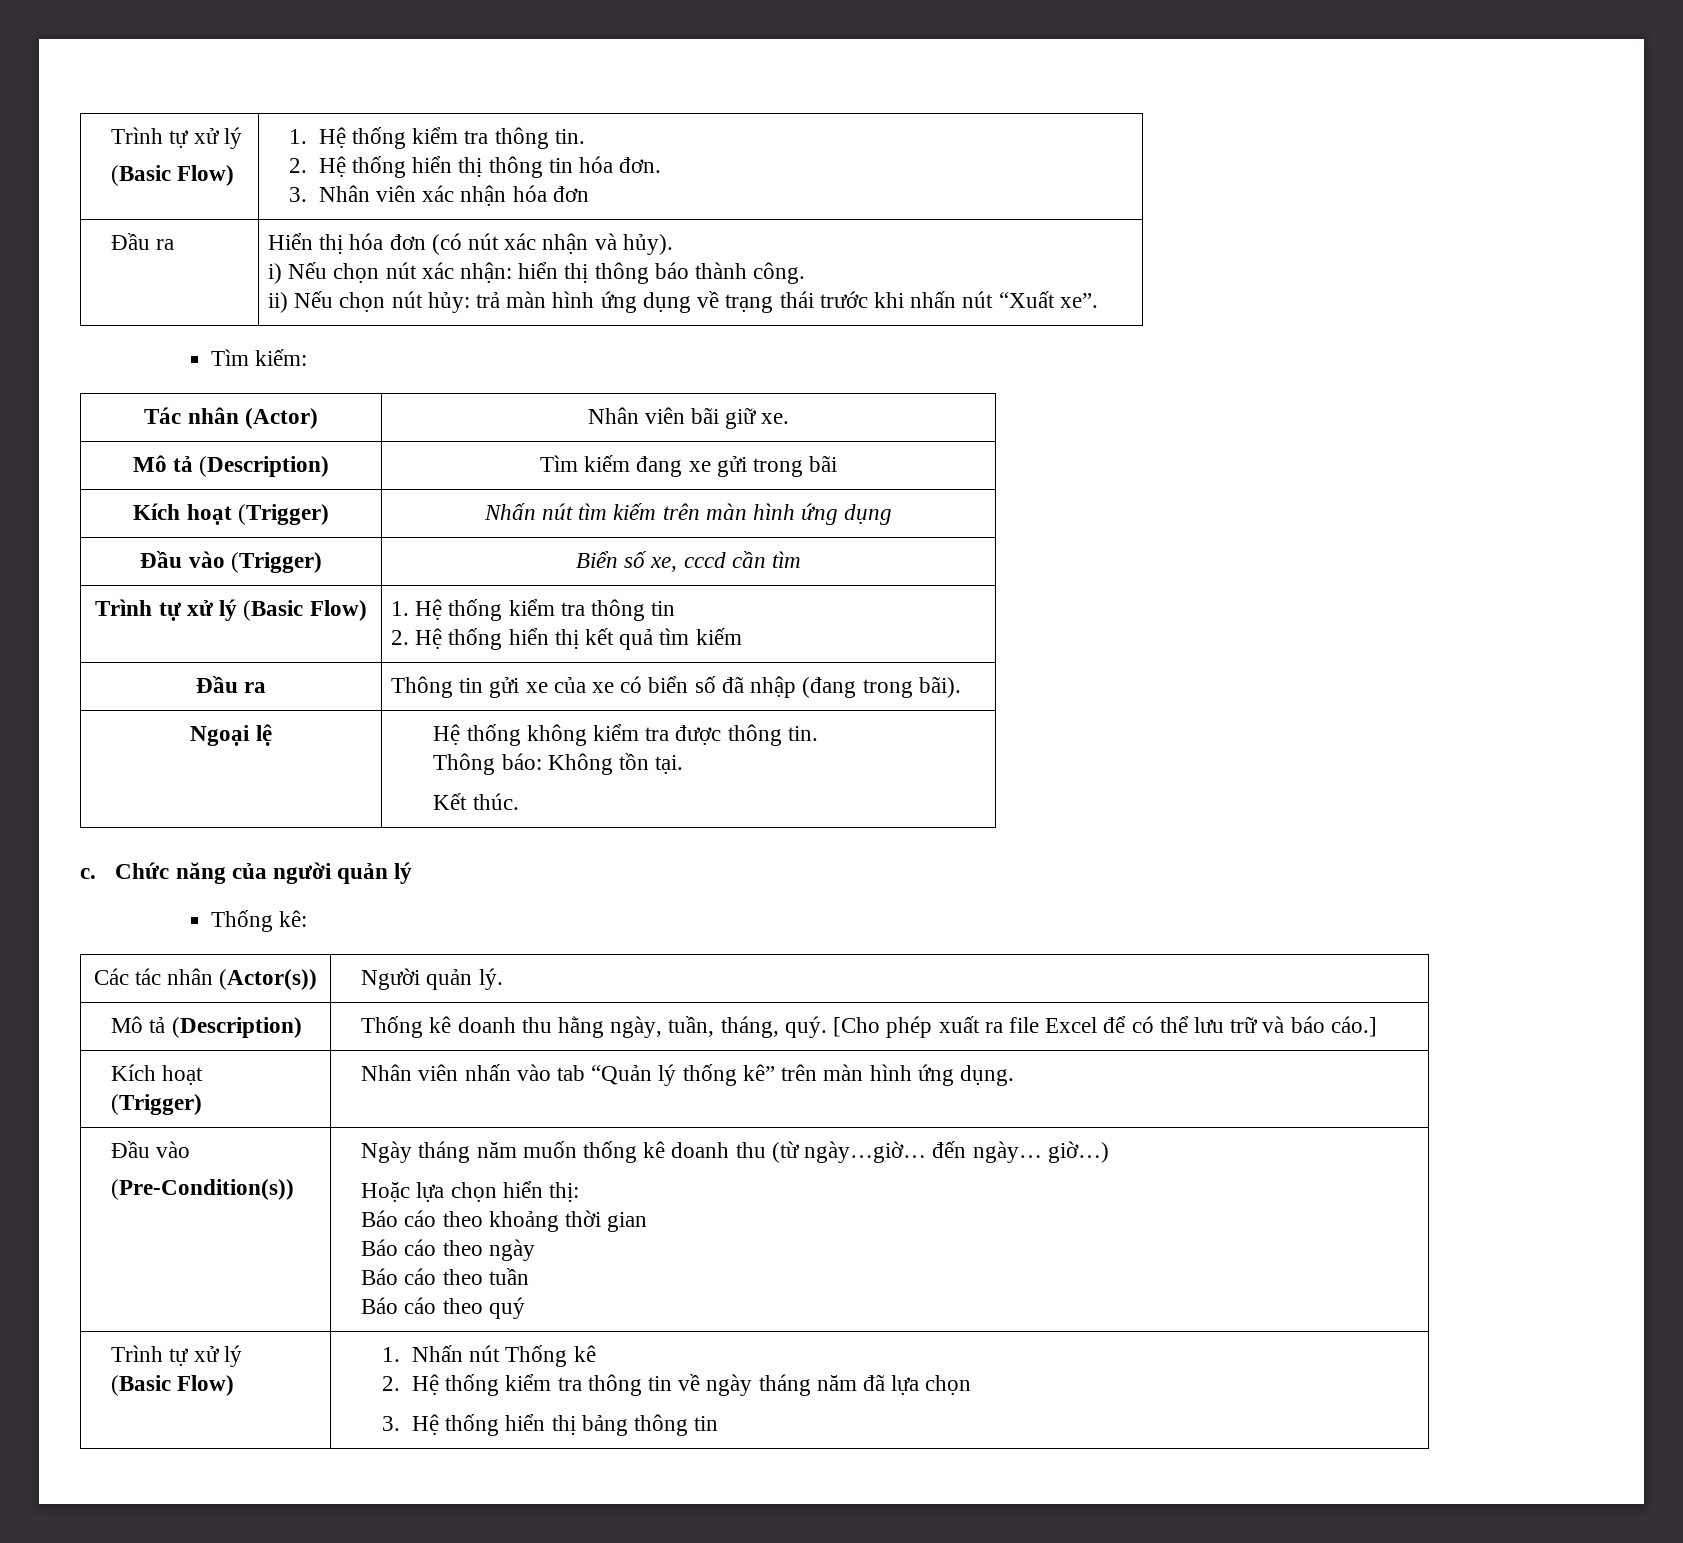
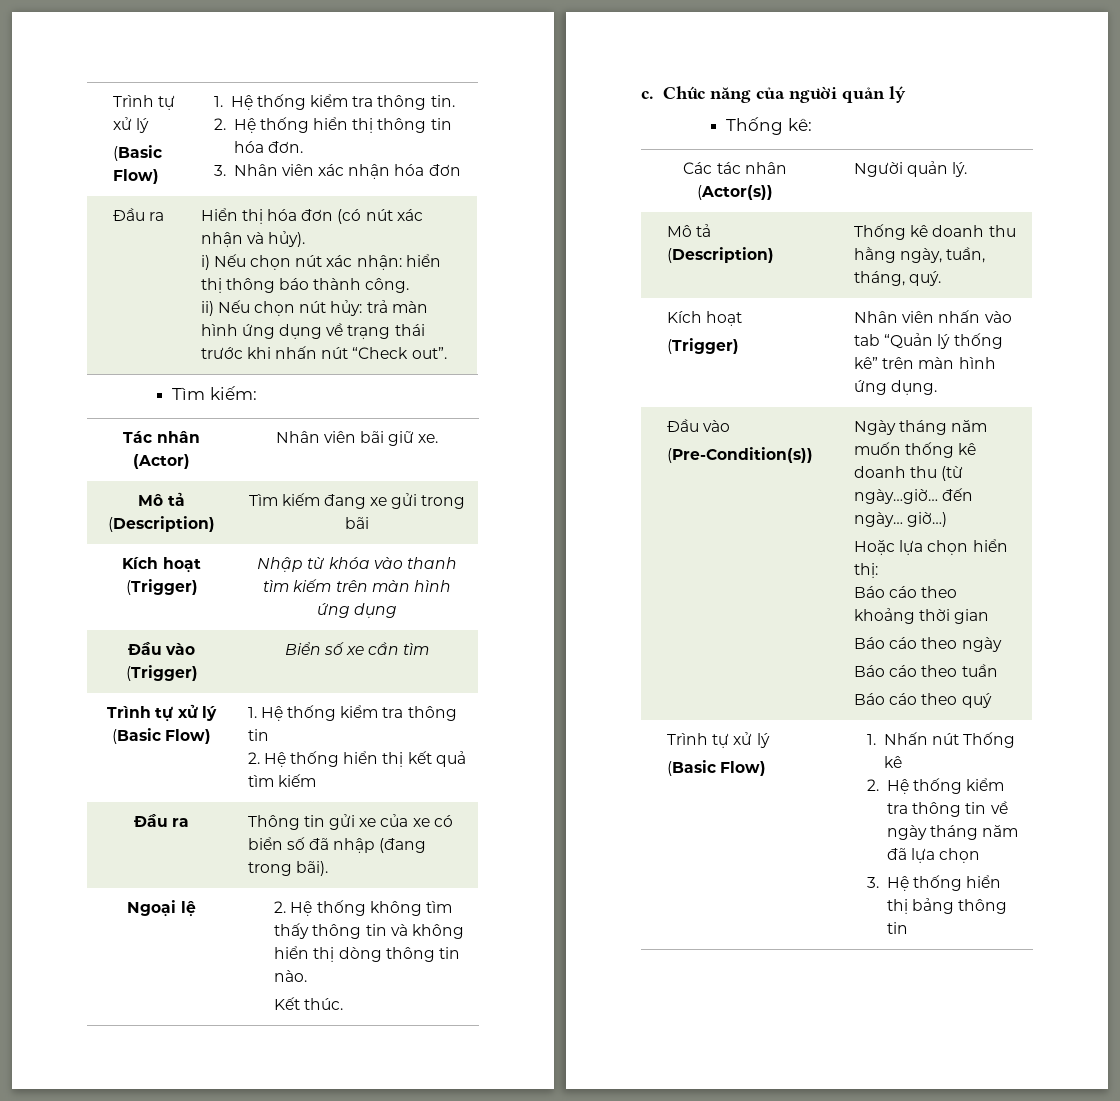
[998,291,1098,308] “Xuất xe”. -> [352,347,447,359] “Check out”.
[483,503,573,520] Nhấn nút -> [257,557,457,572] Nhập từ khóa vào thanh
[650,552,726,572] xe, cccd -> [346,646,364,655] xe
(272, 735) none -> [274,901,287,913] 2.
[593,724,818,746] [433,753,684,775] kiểm tra được thông tin. // Thông báo: Không tồn tại. -> [426,901,453,913] [274,923,465,939] [274,946,461,962] [274,970,308,982] tìm thấy thông tin và không hiển thị dòng thông tin nào.
[833,1016,1377,1038] [Cho phép xuất ra file Excel để có thể lưu trữ và báo cáo.] -> (942, 278) none

